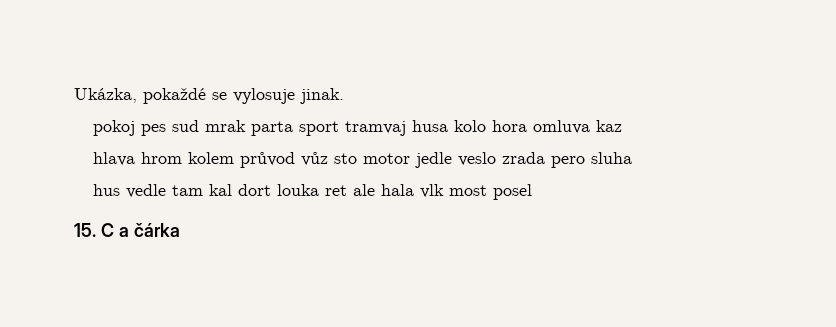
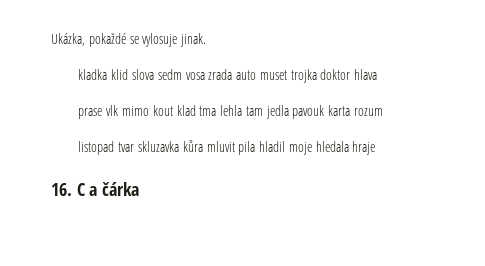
[93,120,623,136] [93,152,633,168] [93,184,533,200] [74,223,96,237] pokoj pes sud mrak parta sport tramvaj husa kolo hora omluva kaz // hlava hrom kolem průvod vůz sto motor jedle veslo zrada pero sluha // hus vedle tam kal dort louka ret ale hala vlk most posel // 15. -> [78,69,378,83] [78,105,384,119] [78,140,376,155] [51,183,72,196] kladka klid slova sedm vosa zrada auto muset trojka doktor hlava // prase vlk mimo kout klad tma lehla tam jedla pavouk karta rozum // listopad tvar skluzavka kůra mluvit pila hladil moje hledala hraje // 16.

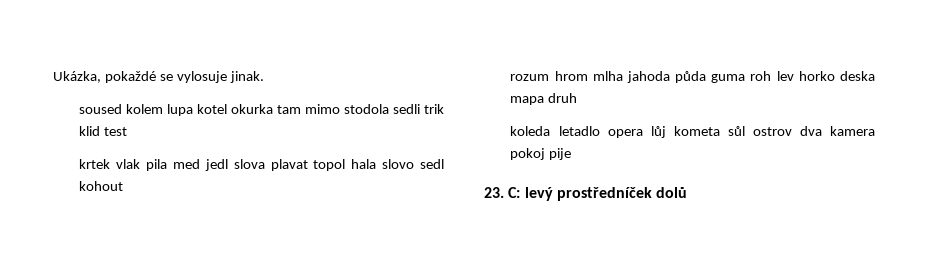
[78,69,378,83] [78,105,384,119] [78,140,376,155] [51,182,140,196] kladka klid slova sedm vosa zrada auto muset trojka doktor hlava // prase vlk mimo kout klad tma lehla tam jedla pavouk karta rozum // listopad tvar skluzavka kůra mluvit pila hladil moje hledala hraje // 16. C a čárka -> [79,104,444,116] [79,126,128,136] [79,159,444,171] [79,181,124,191] [510,71,875,83] [510,93,578,105] [510,126,875,138] [510,148,572,160] [484,187,688,201] soused kolem lupa kotel okurka tam mimo stodola sedli trik klid test // krtek vlak pila med jedl slova plavat topol hala slovo sedl kohout // rozum hrom mlha jahoda půda guma roh lev horko deska mapa druh // koleda letadlo opera lůj kometa sůl ostrov dva kamera pokoj pije // 23. C: levý prostředníček dolů

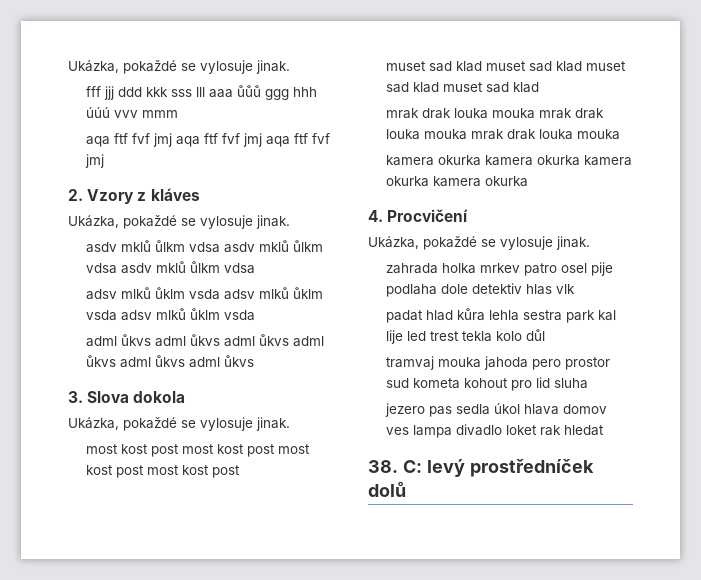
[53,71,264,83] [79,104,444,116] [79,126,128,136] [79,159,444,171] [79,181,124,191] [510,71,875,83] [510,93,578,105] [510,126,875,138] [510,148,572,160] [484,187,504,198] Ukázka, pokaždé se vylosuje jinak. // soused kolem lupa kotel okurka tam mimo stodola sedli trik klid test // krtek vlak pila med jedl slova plavat topol hala slovo sedl kohout // rozum hrom mlha jahoda půda guma roh lev horko deska mapa druh // koleda letadlo opera lůj kometa sůl ostrov dva kamera pokoj pije // 23. -> [68,60,290,74] [86,85,318,100] [86,107,179,118] [86,133,331,147] [85,154,105,168] [68,188,200,204] [68,215,290,229] [86,240,324,253] [86,261,256,274] [86,287,324,300] [86,308,256,321] [86,334,325,347] [86,355,255,368] [68,391,186,403] [68,417,290,431] [86,444,311,457] [86,465,241,478] [386,61,627,72] [386,82,540,93] [386,108,605,119] [386,129,621,140] [386,155,633,166] [386,176,529,187] [368,209,469,222] [368,236,590,250] [386,262,614,276] [386,283,576,297] [386,308,617,323] [386,329,546,344] [386,356,611,370] [386,377,589,391] [385,403,608,417] [386,424,605,438] [368,460,398,473] Ukázka, pokaždé se vylosuje jinak. // fff jjj ddd kkk sss lll aaa ůůů ggg hhh úúú vvv mmm // aqa ftf fvf jmj aqa ftf fvf jmj aqa ftf fvf jmj // 2. Vzory z kláves // Ukázka, pokaždé se vylosuje jinak. // asdv mklů ůlkm vdsa asdv mklů ůlkm vdsa asdv mklů ůlkm vdsa // adsv mlků ůklm vsda adsv mlků ůklm vsda adsv mlků ůklm vsda // adml ůkvs adml ůkvs adml ůkvs adml ůkvs adml ůkvs adml ůkvs // 3. Slova dokola // Ukázka, pokaždé se vylosuje jinak. // most kost post most kost post most kost post most kost post // muset sad klad muset sad klad muset sad klad muset sad klad // mrak drak louka mouka mrak drak louka mouka mrak drak louka mouka // kamera okurka kamera okurka kamera okurka kamera okurka // 4. Procvičení // Ukázka, pokaždé se vylosuje jinak. // zahrada holka mrkev patro osel pije podlaha dole detektiv hlas vlk // padat hlad kůra lehla sestra park kal lije led trest tekla kolo důl // tramvaj mouka jahoda pero prostor sud kometa kohout pro lid sluha // jezero pas sedla úkol hlava domov ves lampa divadlo loket rak hledat // 38.

